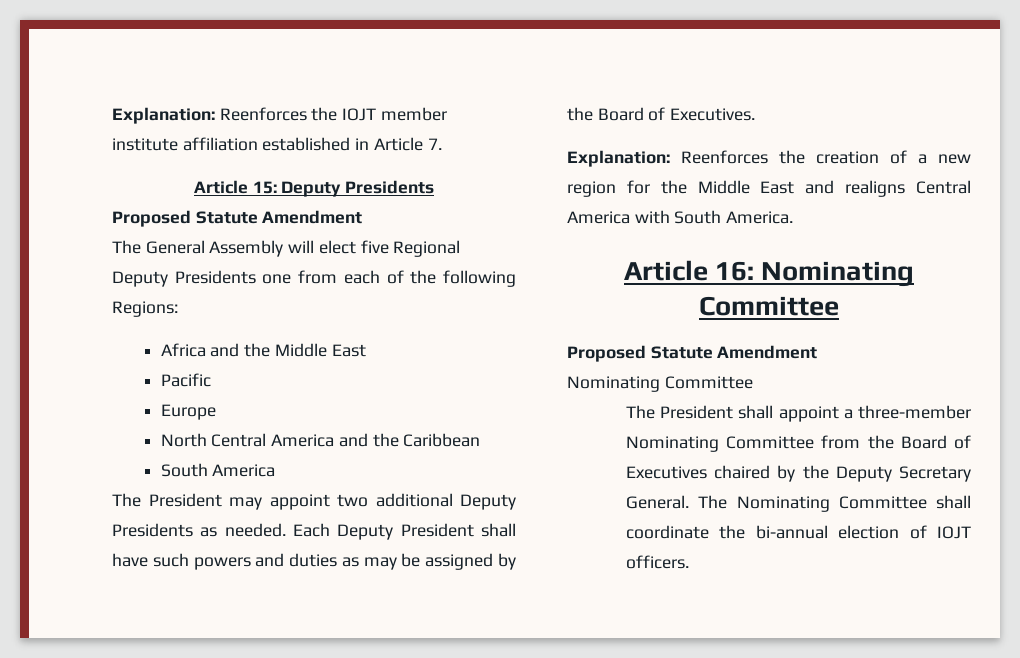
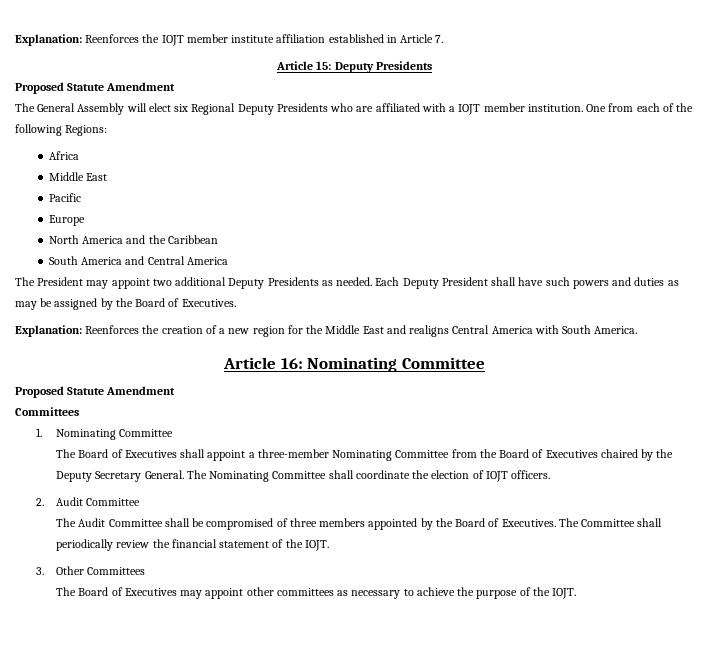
[360,240,389,254] five -> [174,104,189,112] six
[262,274,292,284] one -> [330,103,607,115] who are affiliated with a IOJT member institution. One
[210,343,271,357] and the -> (79, 155) //
[211,433,267,447] Central -> (79, 239) none
(276, 470) none -> [125,256,228,265] and Central America
(818, 352) none -> [15,407,79,416] [35,428,42,437] Committees // 1.
[660,405,734,419] President -> [78,449,177,458] Board of Executives
[755,525,828,539] bi-annual -> (430, 474) none
(689, 562) none -> [35,497,141,506] [56,518,663,530] [56,539,329,551] [35,566,146,575] [56,587,576,599] // 2. Audit Committee // The Audit Committee shall be compromised of three members appointed by the Board of Executives. The Committee shall periodically review the financial statement of the IOJT. // 3. Other Committees // The Board of Executives may appoint other committees as necessary to achieve the purpose of the IOJT.

